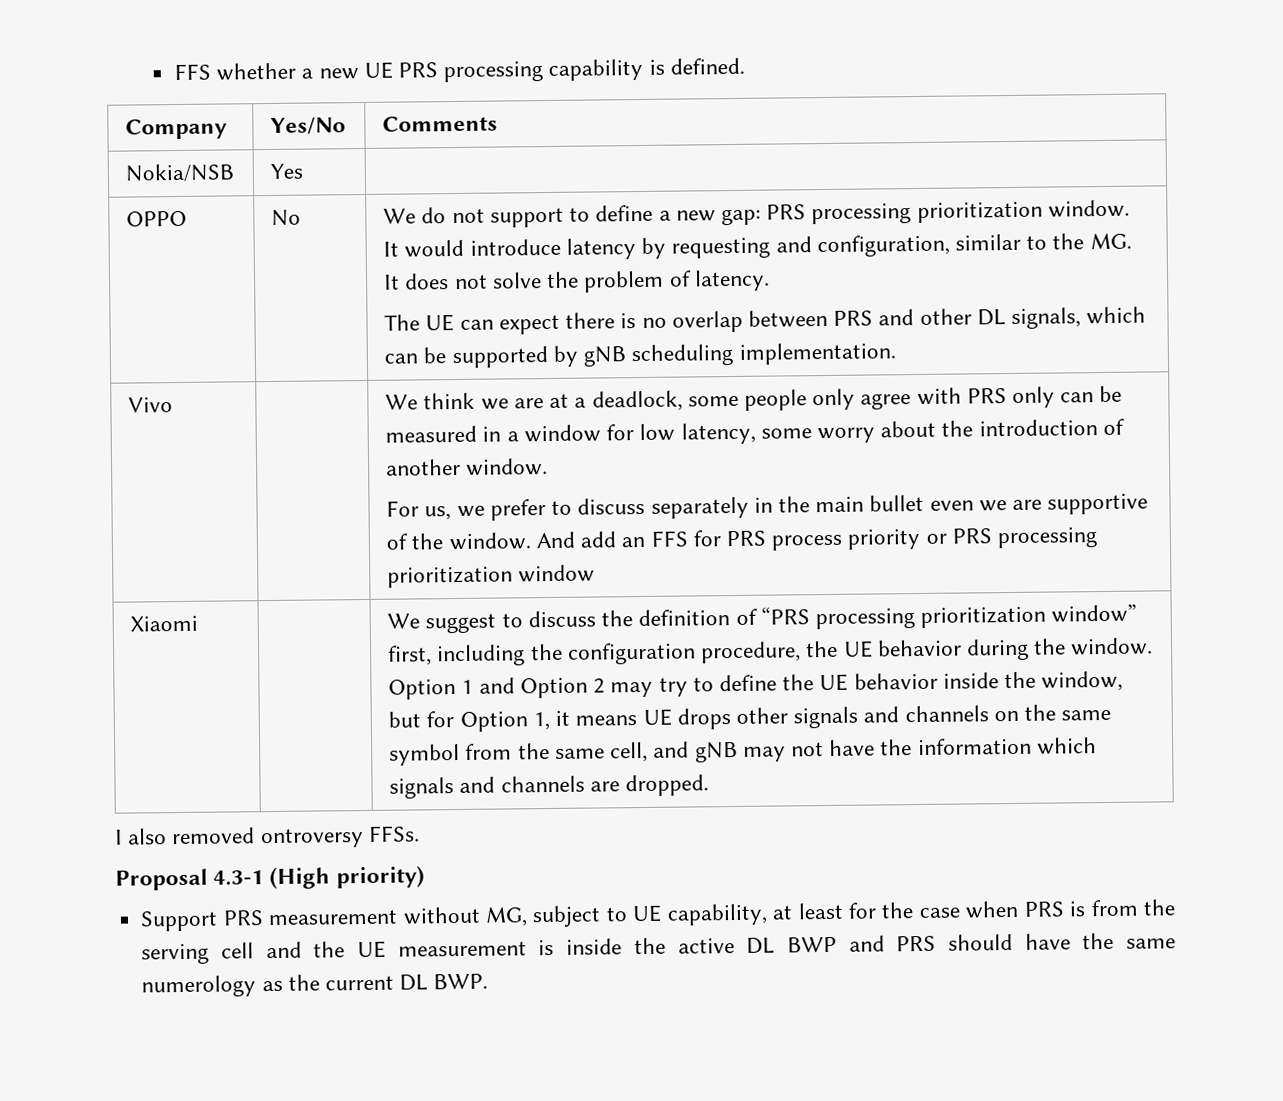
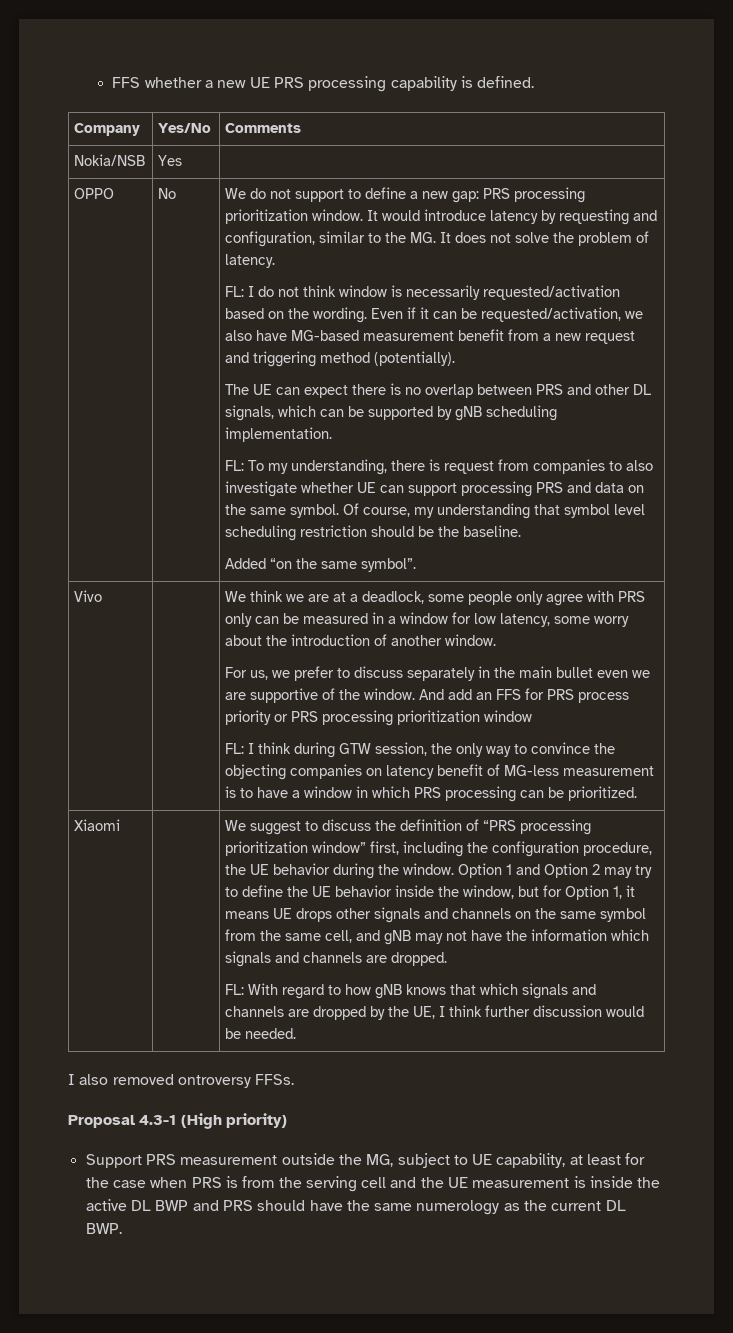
(770, 280) none -> [225,285,621,300] [225,307,644,323] [225,329,636,344] [225,351,456,367] // FL: I do not think window is necessarily requested/activation based on the wording. Even if it can be requested/activation, we also have MG-based measurement benefit from a new request and triggering method (potentially).
(896, 353) none -> [225,459,654,475] [225,481,645,497] [225,503,646,519] [225,525,522,541] [225,558,417,572] // FL: To my understanding, there is request from companies to also investigate whether UE can support processing PRS and data on the same symbol. Of course, my understanding that symbol level scheduling restriction should be the baseline. // Added “on the same symbol”.
(596, 573) none -> [225,742,616,758] [225,764,655,780] [225,786,638,802] // FL: I think during GTW session, the only way to convince the objecting companies on latency benefit of MG-less measurement is to have a window in which PRS processing can be prioritized.
(710, 785) none -> [225,983,597,999] [225,1005,645,1020] [225,1028,297,1039] // FL: With regard to how gNB knows that which signals and channels are dropped by the UE, I think further discussion would be needed.
[402,906,481,925] without -> [281,1153,362,1165] outside the

